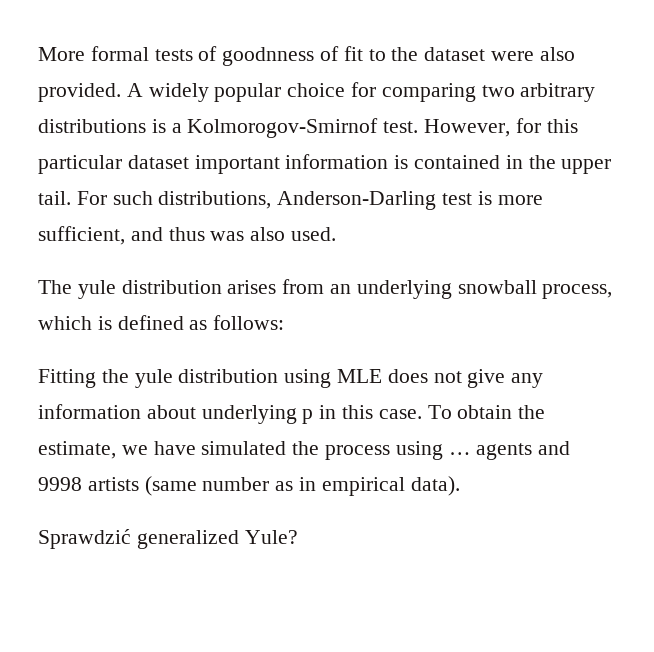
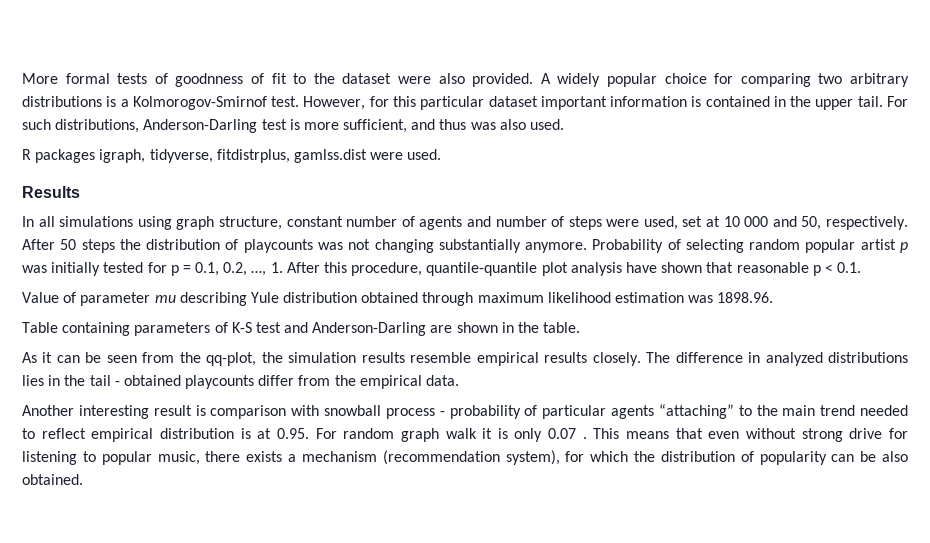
[38,279,613,299] [38,315,285,330] [38,369,544,388] [38,404,546,424] [38,441,571,460] [38,476,460,496] [38,529,298,549] The yule distribution arises from an underlying snowball process, which is defined as follows: // Fitting the yule distribution using MLE does not give any information about underlying p in this case. To obtain the estimate, we have simulated the process using … agents and 9998 artists (same number as in empirical data). // Sprawdzić generalized Yule? -> [22,149,442,163] [22,186,80,198] [22,216,909,230] [22,239,909,253] [22,262,862,276] [22,292,774,306] [22,322,581,336] [22,352,909,366] [22,375,460,389] [22,404,909,419] [22,428,909,442] [22,450,909,465] [22,474,83,485] R packages igraph, tidyverse, fitdistrplus, gamlss.dist were used. // Results // In all simulations using graph structure, constant number of agents and number of steps were used, set at 10 000 and 50, respectively. After 50 steps the distribution of playcounts was not changing substantially anymore. Probability of selecting random popular artist p was initially tested for p = 0.1, 0.2, …, 1. After this procedure, quantile-quantile plot analysis have shown that reasonable p < 0.1. // Value of parameter mu describing Yule distribution obtained through maximum likelihood estimation was 1898.96. // Table containing parameters of K-S test and Anderson-Darling are shown in the table. // As it can be seen from the qq-plot, the simulation results resemble empirical results closely. The difference in analyzed distributions lies in the tail - obtained playcounts differ from the empirical data. // Another interesting result is comparison with snowball process - probability of particular agents “attaching” to the main trend needed to reflect empirical distribution is at 0.95. For random graph walk it is only 0.07 . This means that even without strong drive for listening to popular music, there exists a mechanism (recommendation system), for which the distribution of popularity can be also obtained.

